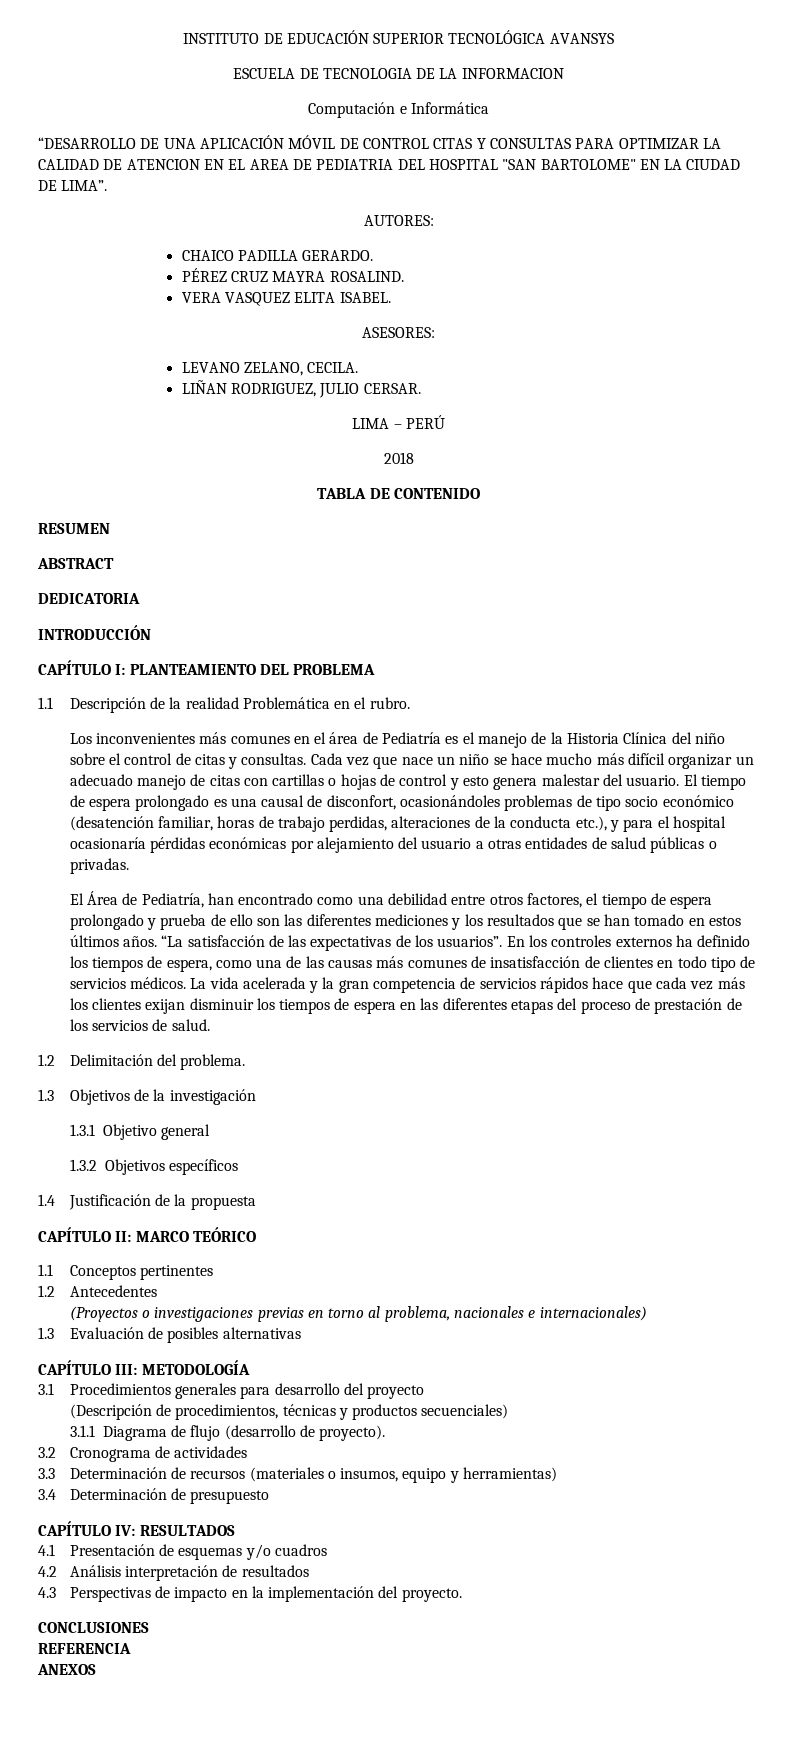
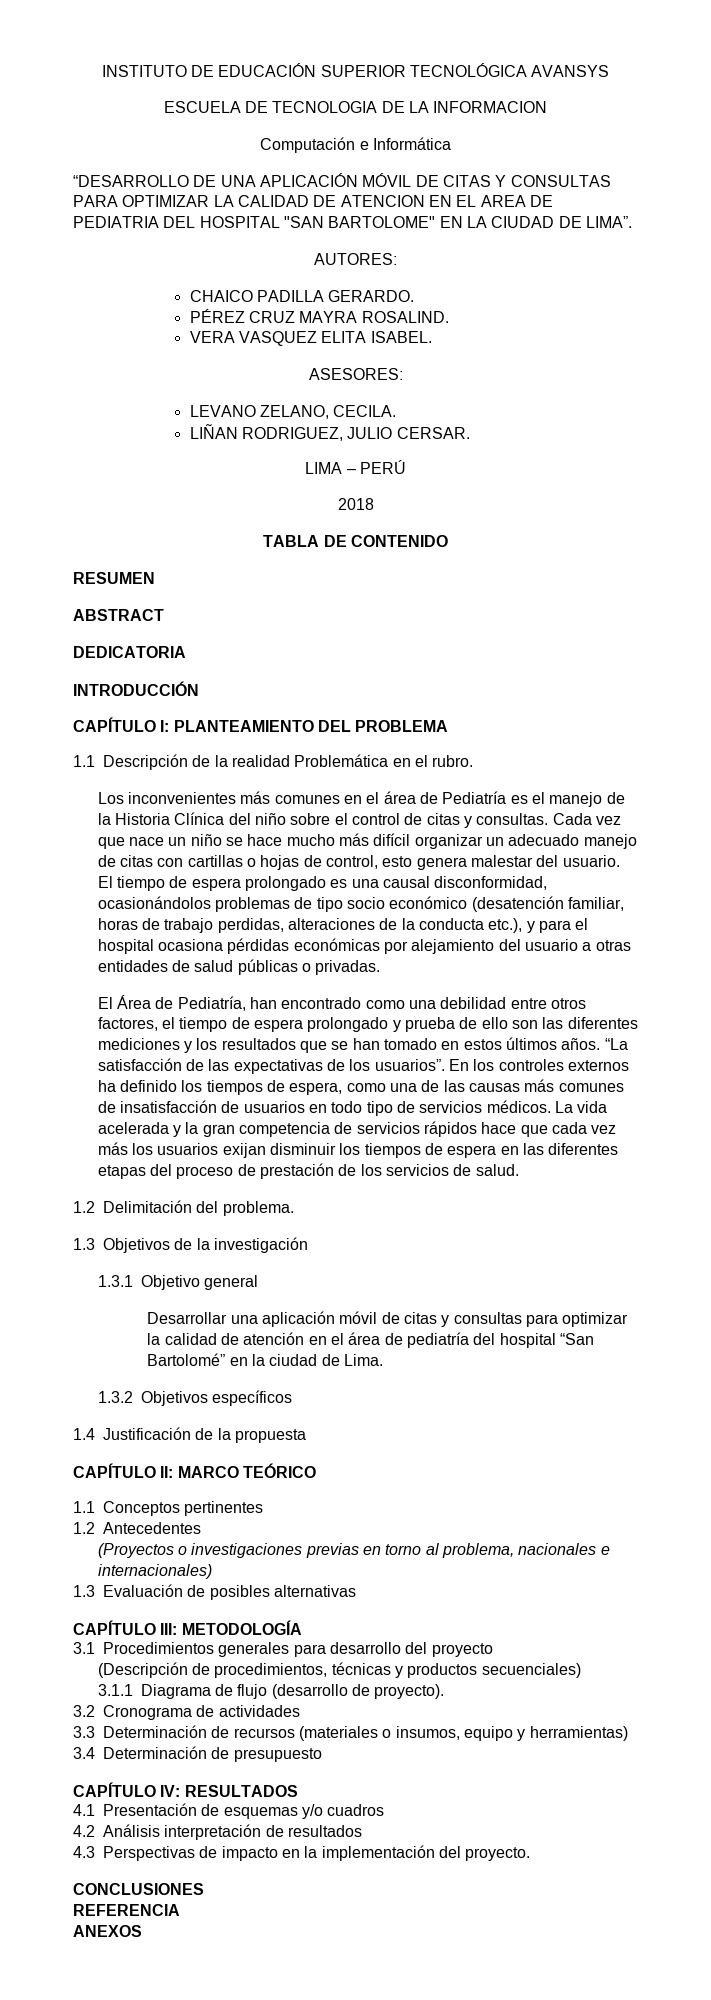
[362,138,429,149] CONTROL -> (439, 181) none
[399,774,459,790] control y -> [326,855,379,869] control,
[307,795,501,810] de disconfort, ocasionándoles -> [434,876,548,890] [97,896,211,909] disconformidad, ocasionándolos
[69,837,146,849] ocasionaría -> [158,939,224,951] ocasiona
[604,956,654,968] clientes -> [243,1101,305,1113] usuarios
[91,998,141,1010] clientes -> [157,1143,219,1155] usuarios
(210, 1132) none -> [147,1311,629,1327] [147,1332,594,1348] [147,1353,383,1366] // Desarrollar una aplicación móvil de citas y consultas para optimizar la calidad de atención en el área de pediatría del hospital “San Bartolomé” en la ciudad de Lima.

